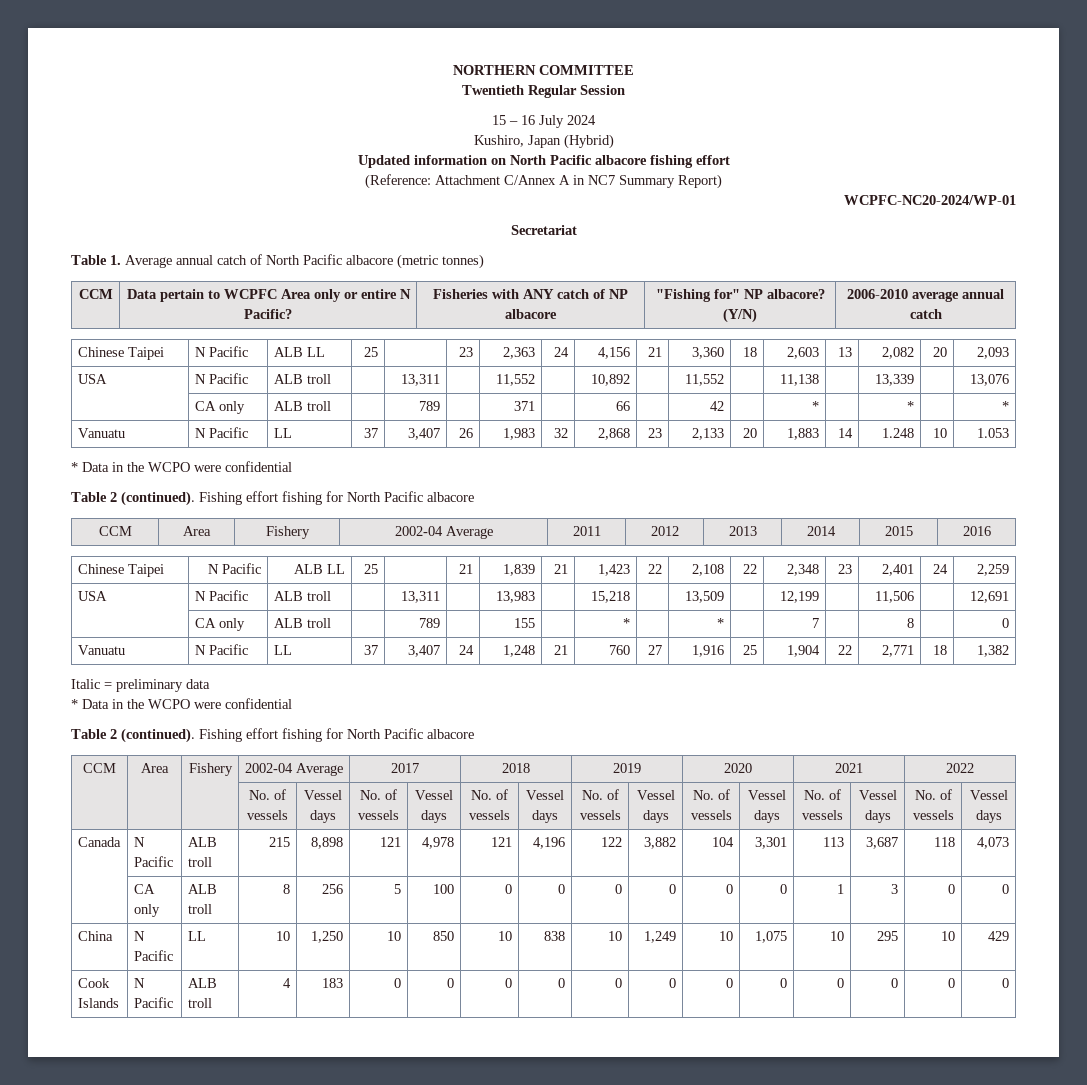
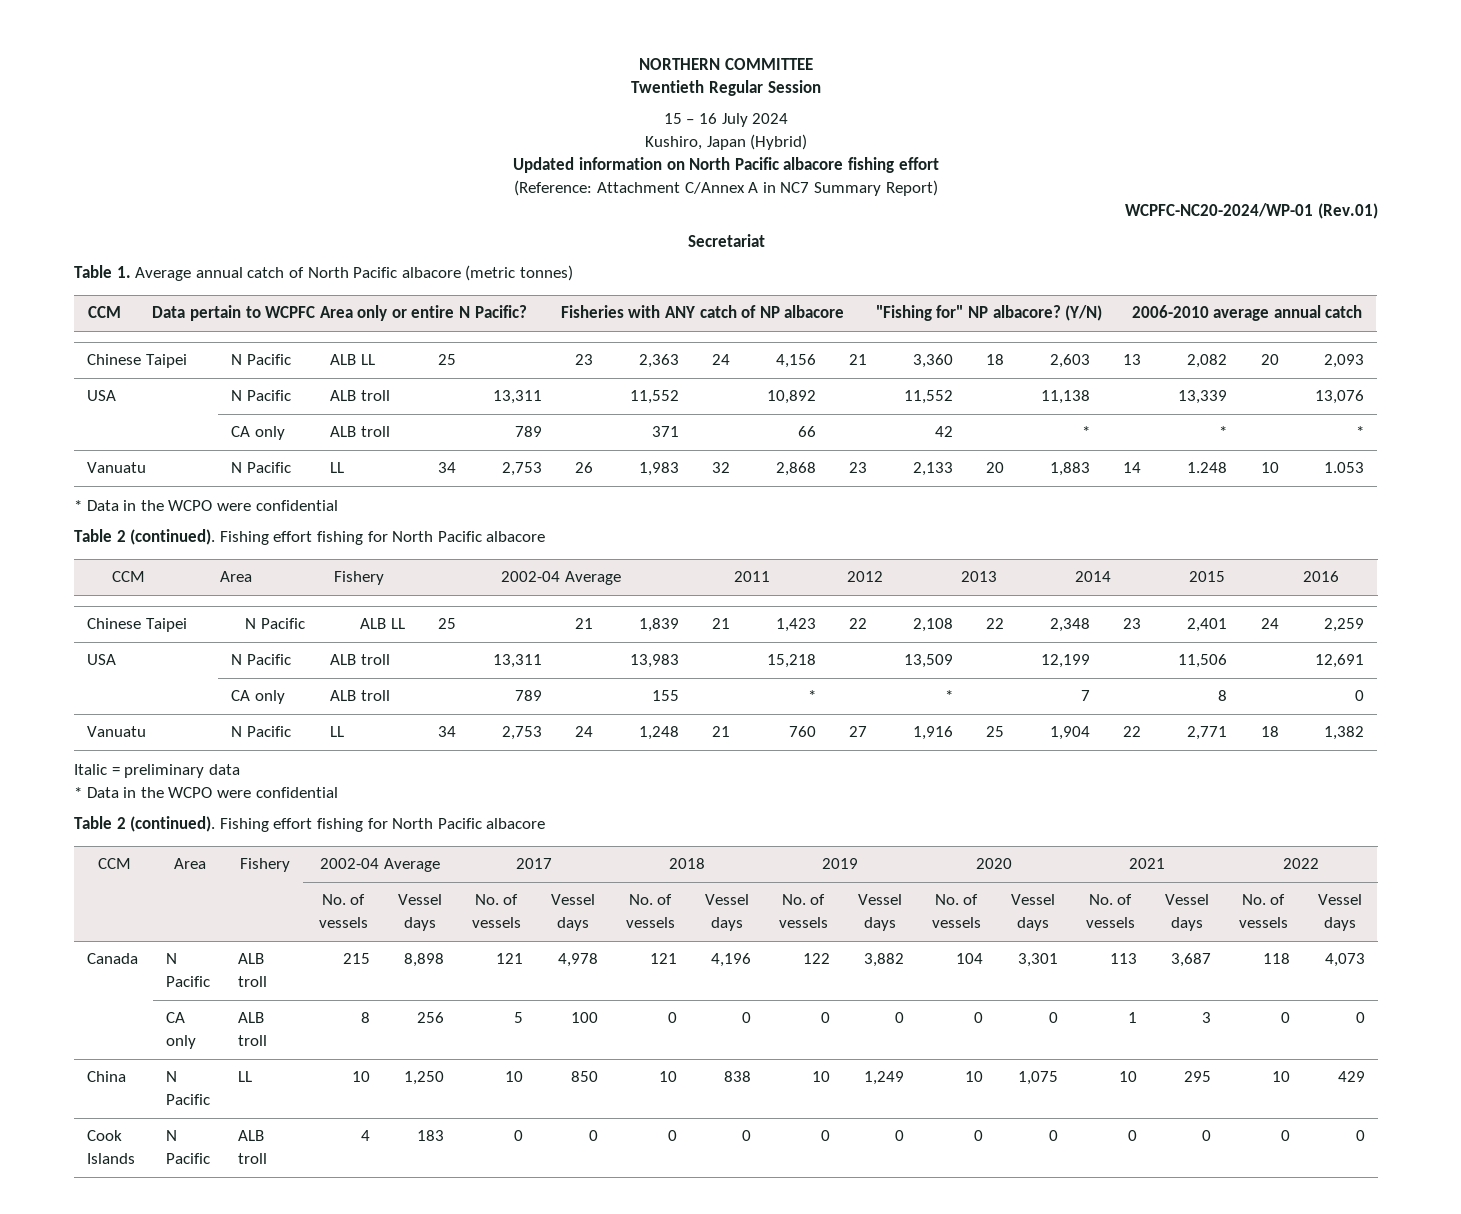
(1016, 200) none -> [1318,203,1378,219] (Rev.01)
[364,428,379,438] [408,428,441,440] 37 | 3,407 -> [437,462,456,473] [501,462,542,476] 34 | 2,753
[364,645,379,655] [408,645,441,657] 37 | 3,407 -> [437,726,456,737] [501,726,542,740] 34 | 2,753

